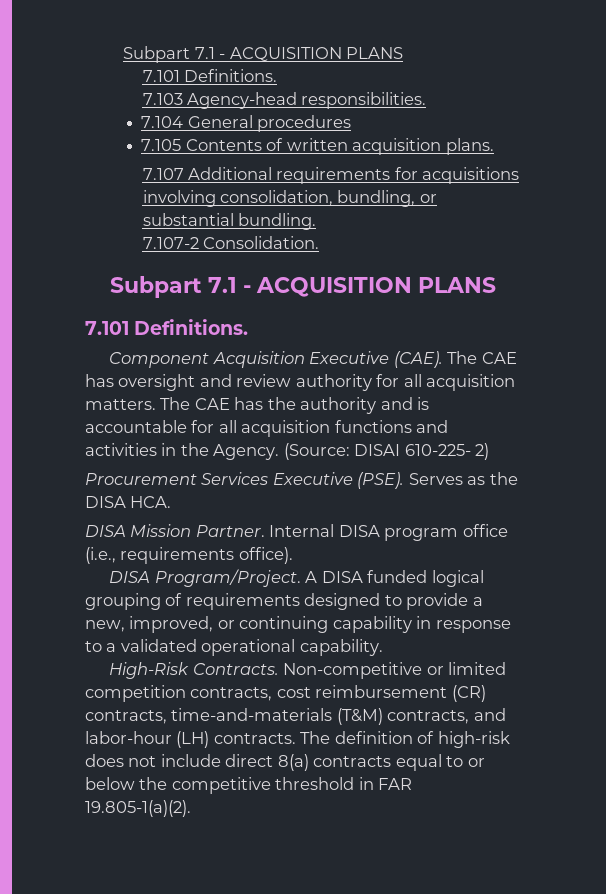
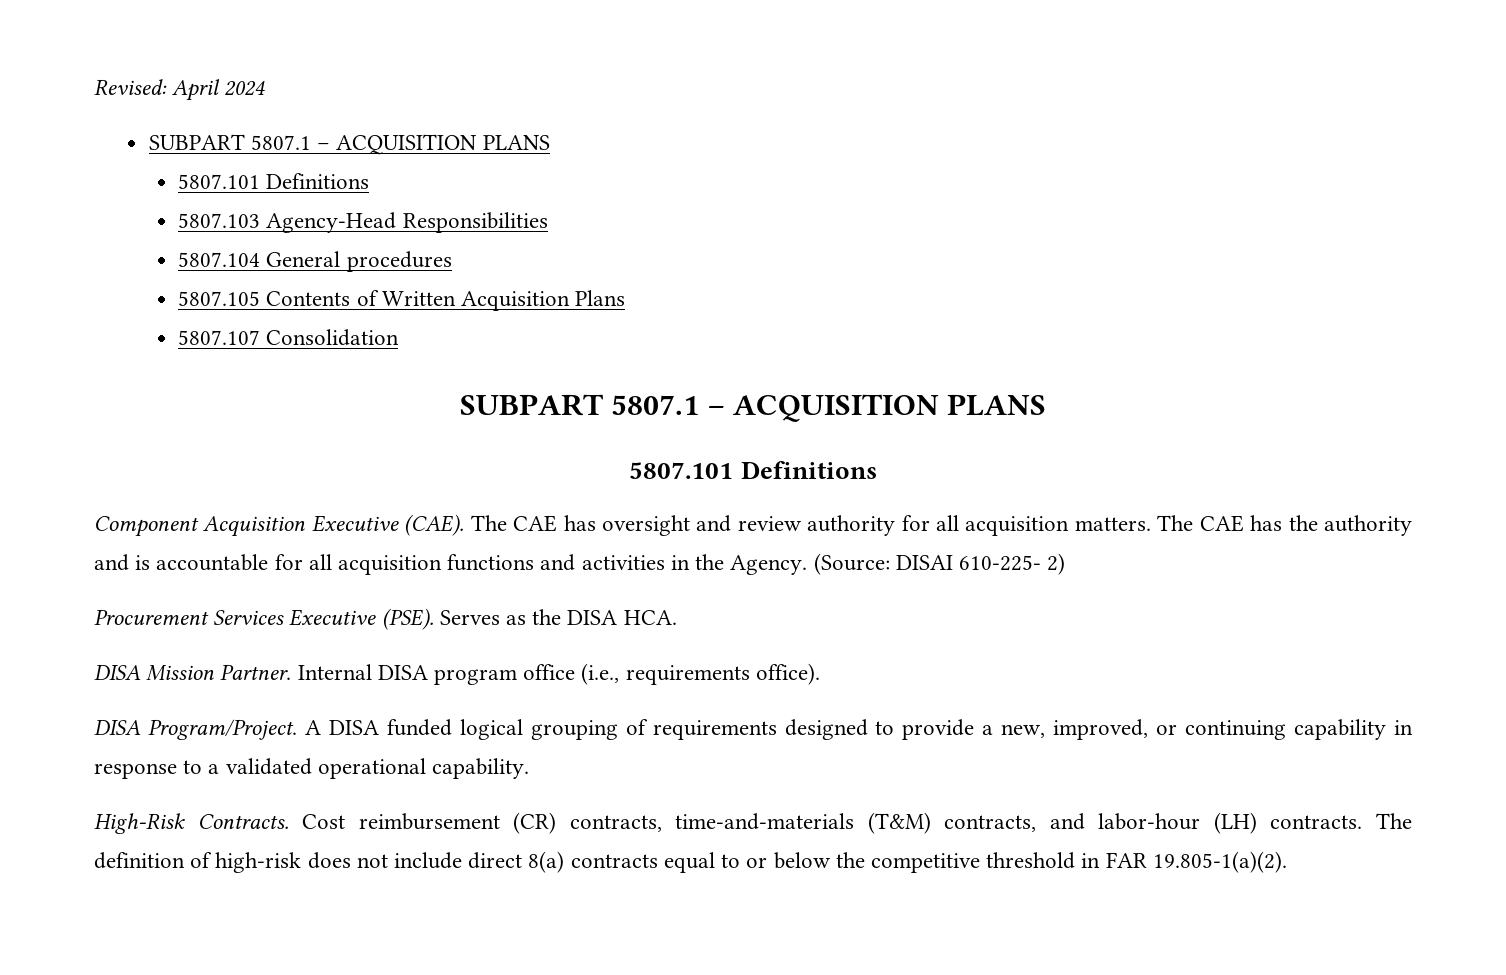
[123,46,404,63] [142,69,277,82] [142,92,427,109] [141,116,184,128] Subpart 7.1 - ACQUISITION PLANS // 7.101 Definitions. // 7.103 Agency-head responsibilities. // 7.104 -> [94,79,266,101] [148,134,550,155] [178,173,370,189] [178,212,548,233] [178,252,261,267] Revised: April 2024 // SUBPART 5807.1 – ACQUISITION PLANS // 5807.101 Definitions // 5807.103 Agency-Head Responsibilities // 5807.104
[141,139,182,151] 7.105 -> [178,291,261,306] 5807.105
[286,138,494,155] [142,167,520,184] [142,190,437,207] [142,213,316,230] [142,236,319,249] [110,276,496,298] [85,319,249,335] written acquisition plans. // 7.107 Additional requirements for acquisitions involving consolidation, bundling, or substantial bundling. // 7.107-2 Consolidation. // Subpart 7.1 - ACQUISITION PLANS // 7.101 Definitions. -> [381,290,626,311] [178,329,400,346] [459,394,1047,422] [629,461,877,479] Written Acquisition Plans // 5807.107 Consolidation // SUBPART 5807.1 – ACQUISITION PLANS // 5807.101 Definitions
[283,662,507,679] [85,685,311,702] Non-competitive or limited competition contracts, cost -> [302,814,346,829] Cost

